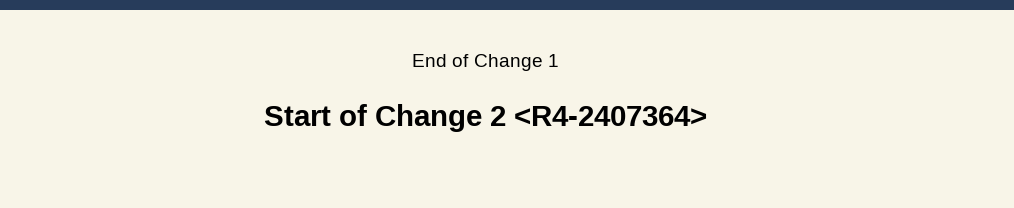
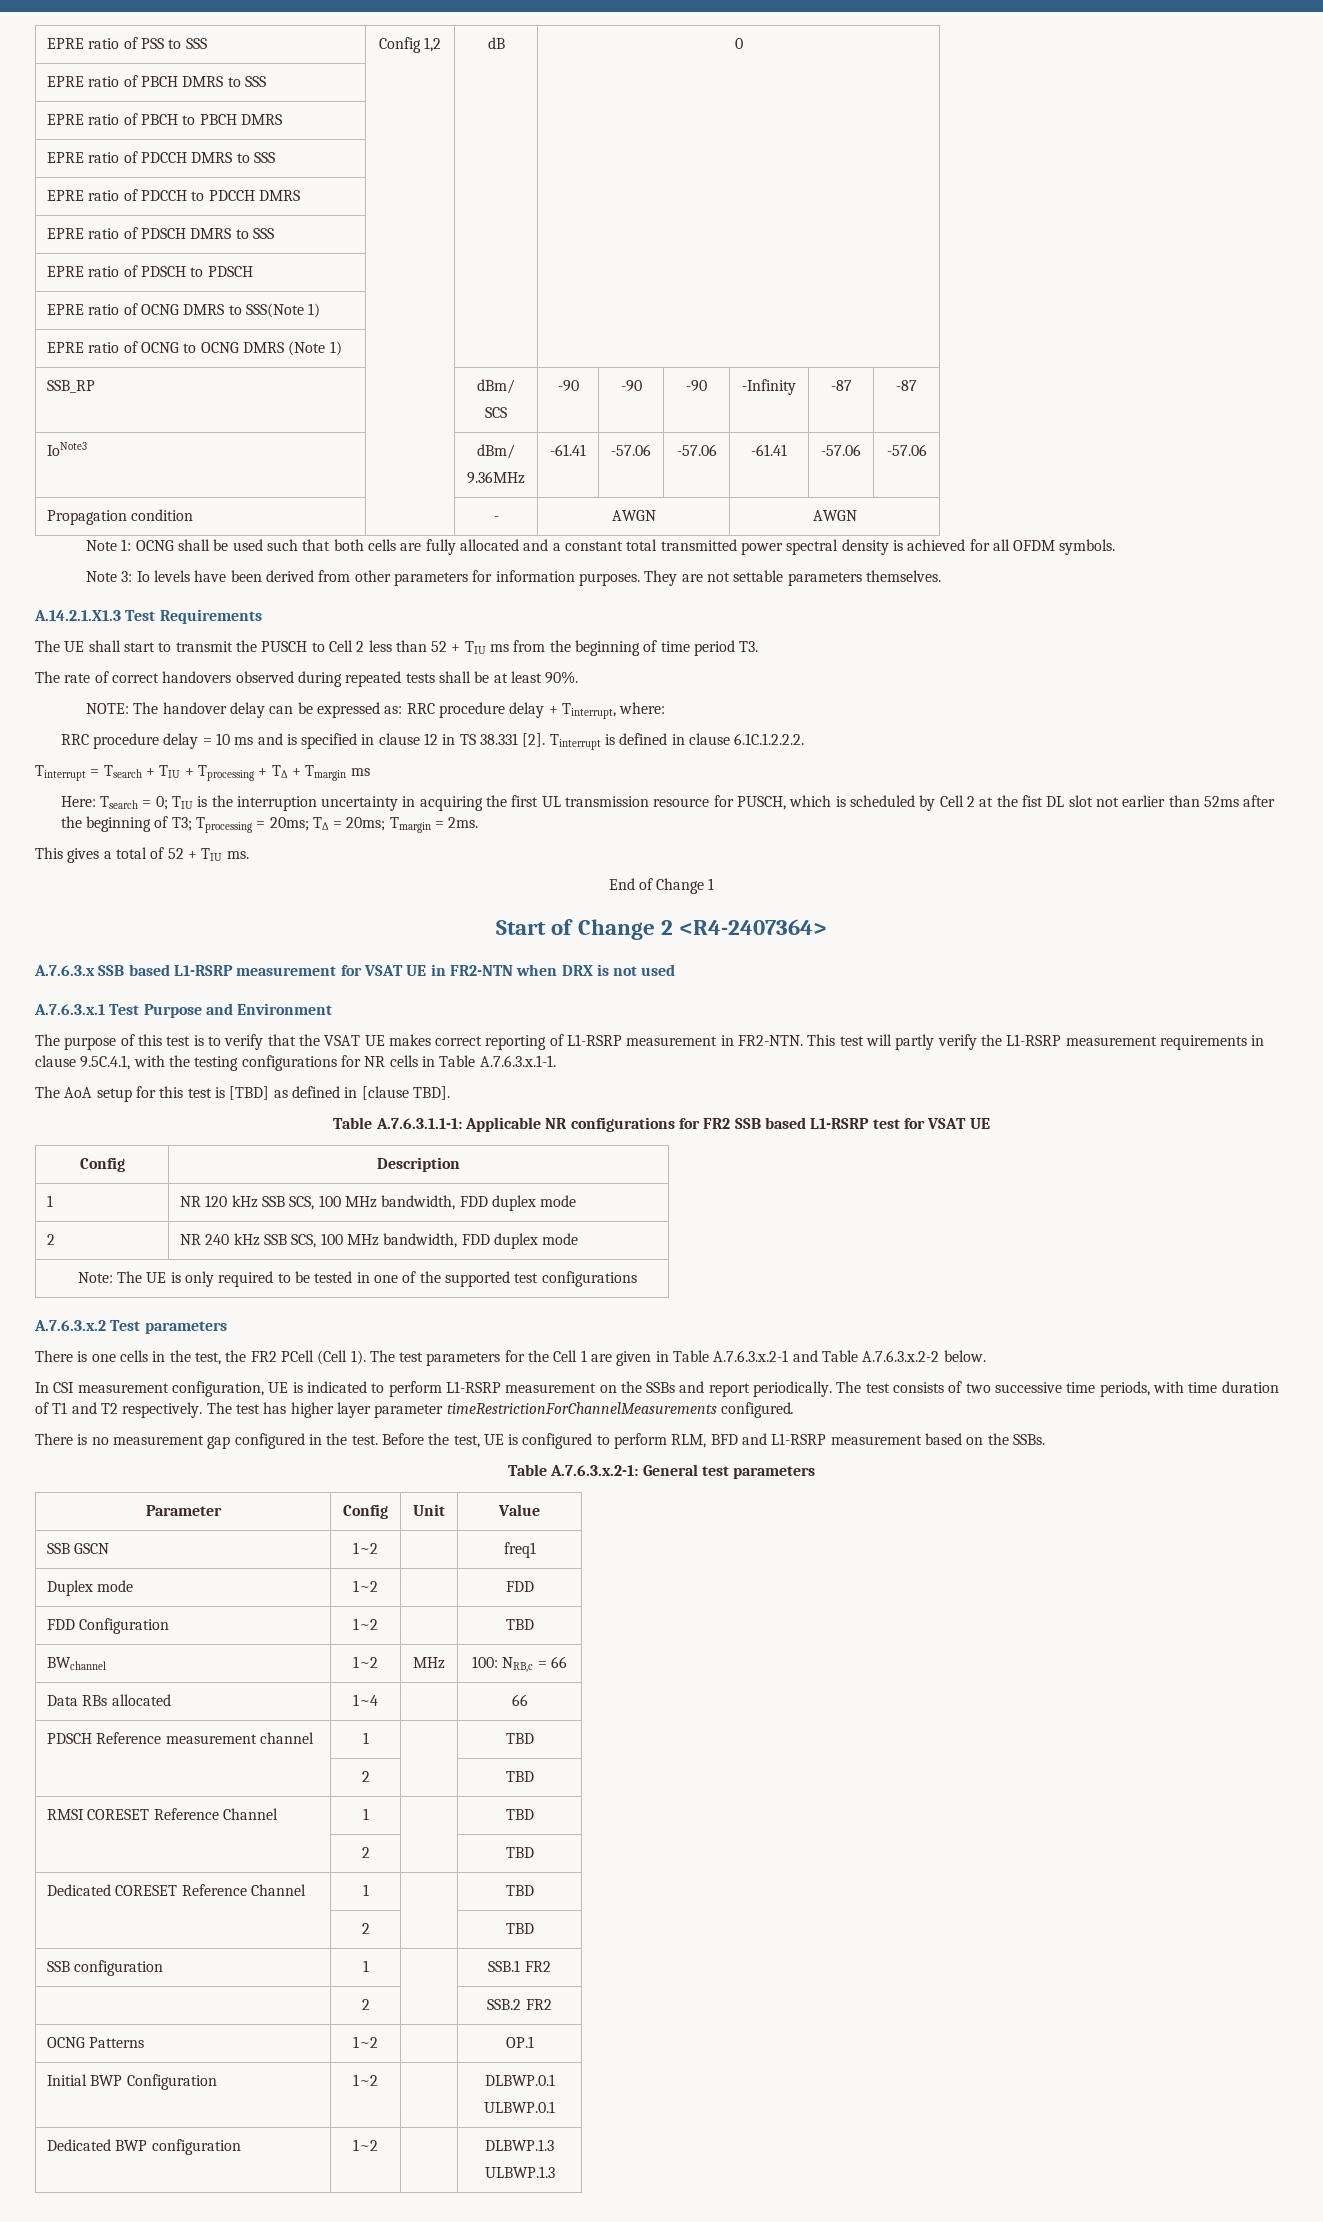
(412, 60) none -> [47,37,207,49] [378,37,442,53] [487,37,505,49] [734,38,743,49] [47,75,267,87] [47,113,283,125] [47,151,276,163] [47,189,301,201] [47,227,275,239] [47,265,253,277] [47,303,321,318] [47,341,342,356] [47,380,96,393] [477,379,515,394] [485,407,507,418] [557,380,579,392] [620,380,642,392] [686,380,707,392] [742,379,796,395] [830,380,852,391] [896,380,917,391] [47,442,88,456] [477,444,515,459] [467,471,525,484] [550,444,586,456] [611,444,651,456] [676,444,717,456] [751,444,787,456] [821,444,861,456] [886,444,927,456] [47,509,194,525] [493,516,499,521] [611,510,656,521] [812,510,857,521] [86,539,1116,555] [86,570,941,586] [34,609,262,624] [35,640,759,656] [35,671,579,687] [86,702,666,719] [60,733,805,750] [35,765,370,781] [60,795,1276,811] [60,816,479,833] [35,847,249,863] EPRE ratio of PSS to SSS | Config 1,2 | dB | 0 // EPRE ratio of PBCH DMRS to SSS | | | // EPRE ratio of PBCH to PBCH DMRS | | | // EPRE ratio of PDCCH DMRS to SSS | | | // EPRE ratio of PDCCH to PDCCH DMRS | | | // EPRE ratio of PDSCH DMRS to SSS | | | // EPRE ratio of PDSCH to PDSCH | | | // EPRE ratio of OCNG DMRS to SSS(Note 1) | | | // EPRE ratio of OCNG to OCNG DMRS (Note 1) | | | // SSB_RP | | dBm/ // SCS | -90 | -90 | -90 | -Infinity | -87 | -87 // IoNote3 | | dBm/ // 9.36MHz | -61.41 | -57.06 | -57.06 | -61.41 | -57.06 | -57.06 // Propagation condition | | - | AWGN | AWGN // Note 1: OCNG shall be used such that both cells are fully allocated and a constant total transmitted power spectral density is achieved for all OFDM symbols. // Note 3: Io levels have been derived from other parameters for information purposes. They are not settable parameters themselves. // A.14.2.1.X1.3 Test Requirements // The UE shall start to transmit the PUSCH to Cell 2 less than 52 + TIU ms from the beginning of time period T3. // The rate of correct handovers observed during repeated tests shall be at least 90%. // NOTE: The handover delay can be expressed as: RRC procedure delay + Tinterrupt, where: // RRC procedure delay = 10 ms and is specified in clause 12 in TS 38.331 [2]. Tinterrupt is defined in clause 6.1C.1.2.2.2. // Tinterrupt = Tsearch + TIU + Tprocessing + T∆ + Tmargin ms // Here: Tsearch = 0; TIU is the interruption uncertainty in acquiring the first UL transmission resource for PUSCH, which is scheduled by Cell 2 at the fist DL slot not earlier than 52ms after the beginning of T3; Tprocessing = 20ms; T∆ = 20ms; Tmargin = 2ms. // This gives a total of 52 + TIU ms. //
(707, 116) none -> [34,964,676,976] [34,1003,333,1018] [35,1034,1265,1050] [35,1055,556,1071] [35,1086,450,1102] [333,1117,990,1132] [79,1157,125,1172] [377,1157,460,1172] [47,1195,54,1207] [180,1195,577,1211] [47,1234,56,1245] [180,1233,579,1249] [77,1271,637,1287] [34,1320,227,1334] [35,1350,986,1366] [35,1381,1279,1397] [35,1402,794,1418] [35,1433,1046,1449] [507,1464,816,1479] [145,1505,222,1516] [343,1504,388,1519] [413,1504,445,1516] [498,1504,540,1516] [47,1543,110,1554] [353,1542,378,1554] [503,1542,536,1558] [47,1580,134,1596] [353,1580,378,1592] [505,1581,534,1592] [47,1618,170,1634] [353,1618,378,1630] [505,1619,534,1630] [47,1657,107,1670] [353,1656,378,1668] [413,1657,445,1669] [472,1656,567,1672] [47,1694,171,1706] [353,1694,378,1706] [511,1694,528,1706] [47,1732,315,1744] [362,1732,369,1744] [505,1733,534,1744] [361,1771,370,1782] [505,1771,534,1782] [47,1808,279,1820] [362,1808,369,1820] [505,1809,534,1820] [361,1847,370,1858] [505,1847,534,1858] [47,1884,307,1896] [362,1884,369,1896] [505,1885,534,1896] [361,1923,370,1934] [505,1923,534,1934] [47,1960,164,1976] [362,1960,369,1972] [488,1960,551,1972] [361,1999,370,2010] [487,1999,552,2010] [47,2037,145,2048] [353,2036,378,2048] [505,2036,534,2048] [47,2074,217,2090] [353,2074,378,2086] [484,2074,555,2086] [484,2101,555,2113] [47,2139,241,2155] [353,2139,378,2151] [485,2139,554,2151] [484,2166,555,2178] // A.7.6.3.x SSB based L1-RSRP measurement for VSAT UE in FR2-NTN when DRX is not used // A.7.6.3.x.1 Test Purpose and Environment // The purpose of this test is to verify that the VSAT UE makes correct reporting of L1-RSRP measurement in FR2-NTN. This test will partly verify the L1-RSRP measurement requirements in clause 9.5C.4.1, with the testing configurations for NR cells in Table A.7.6.3.x.1-1. // The AoA setup for this test is [TBD] as defined in [clause TBD]. // Table A.7.6.3.1.1-1: Applicable NR configurations for FR2 SSB based L1-RSRP test for VSAT UE // Config | Description // 1 | NR 120 kHz SSB SCS, 100 MHz bandwidth, FDD duplex mode // 2 | NR 240 kHz SSB SCS, 100 MHz bandwidth, FDD duplex mode // Note: The UE is only required to be tested in one of the supported test configurations // A.7.6.3.x.2 Test parameters // There is one cells in the test, the FR2 PCell (Cell 1). The test parameters for the Cell 1 are given in Table A.7.6.3.x.2-1 and Table A.7.6.3.x.2-2 below. // In CSI measurement configuration, UE is indicated to perform L1-RSRP measurement on the SSBs and report periodically. The test consists of two successive time periods, with time duration of T1 and T2 respectively. The test has higher layer parameter timeRestrictionForChannelMeasurements configured. // There is no measurement gap configured in the test. Before the test, UE is configured to perform RLM, BFD and L1-RSRP measurement based on the SSBs. // Table A.7.6.3.x.2-1: General test parameters // Parameter | Config | Unit | Value // SSB GSCN | 1~2 | | freq1 // Duplex mode | 1~2 | | FDD // FDD Configuration | 1~2 | | TBD // BWchannel | 1~2 | MHz | 100: NRB,c = 66 // Data RBs allocated | 1~4 | | 66 // PDSCH Reference measurement channel | 1 | | TBD // | 2 | | TBD // RMSI CORESET Reference Channel | 1 | | TBD // | 2 | | TBD // Dedicated CORESET Reference Channel | 1 | | TBD // | 2 | | TBD // SSB configuration | 1 | | SSB.1 FR2 // | 2 | | SSB.2 FR2 // OCNG Patterns | 1~2 | | OP.1 // Initial BWP Configuration | 1~2 | | DLBWP.0.1 // ULBWP.0.1 // Dedicated BWP configuration | 1~2 | | DLBWP.1.3 // ULBWP.1.3

